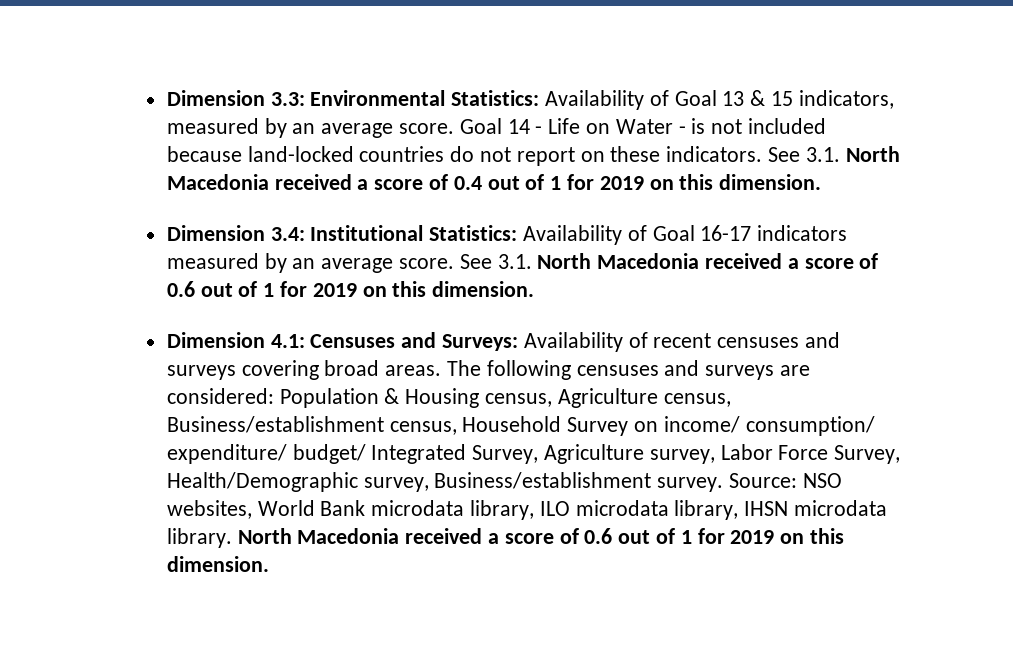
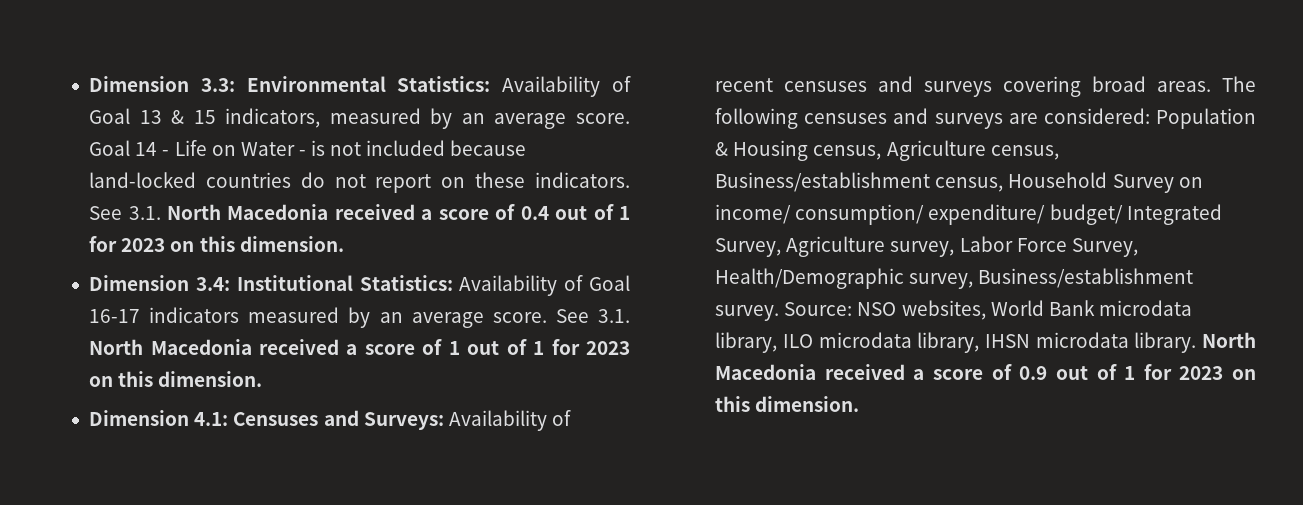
[599,176,644,190] 2019 -> [121,238,166,252] 2023
[166,281,357,297] 0.6 out of 1 for 2019 -> [448,339,630,355] 1 out of 1 for 2023
[584,528,775,544] 0.6 out of 1 for 2019 -> [1019,364,1224,380] 0.9 out of 1 for 2023

